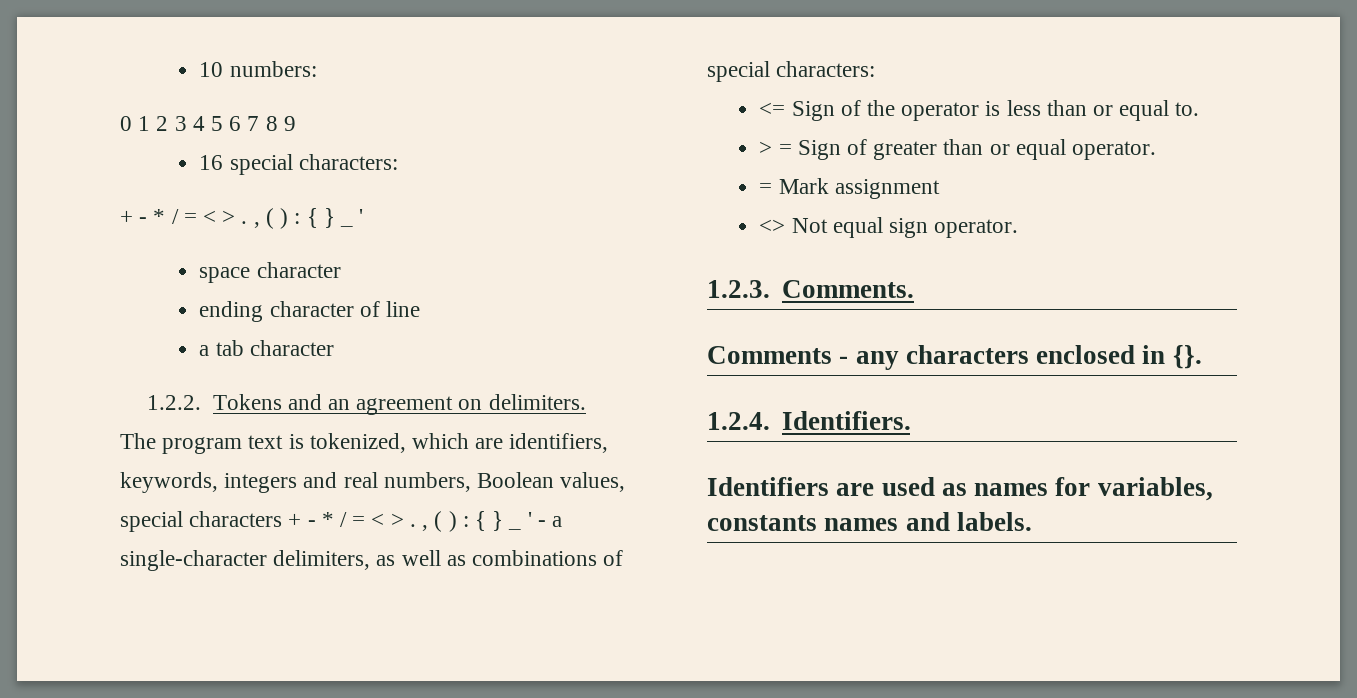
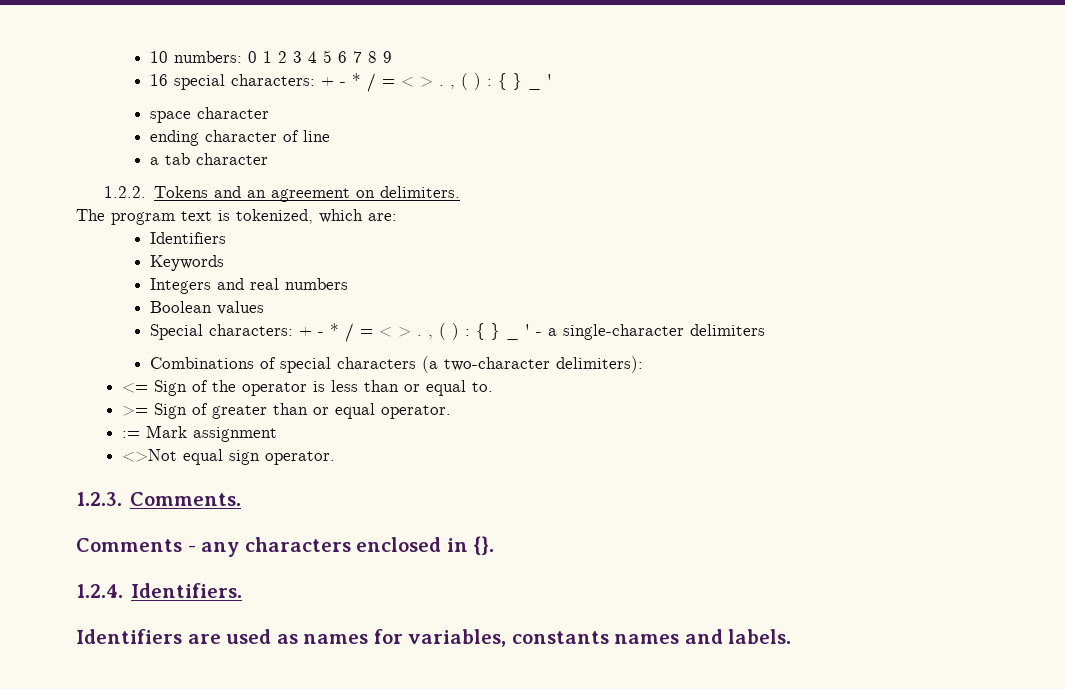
(317, 69) // -> (242, 57) none
(398, 162) // -> (315, 80) none
[475,433,609,453] [120,472,626,493] [120,511,283,532] are identifiers, keywords, integers and real numbers, Boolean values, special characters -> [368,213,397,221] [149,232,226,244] [149,255,224,271] [149,278,348,294] [149,301,264,315] [149,324,293,340] are: // Identifiers // Keywords // Integers and real numbers // Boolean values // Special characters:
[273,550,624,570] [707,61,876,82] delimiters, as well as combinations of special characters: -> [689,324,765,336] [149,356,643,373] delimiters // Combinations of special characters (a two-character delimiters):
[759,141,792,155] > = -> [121,406,148,416] >=
[759,183,773,194] = -> [121,431,140,438] :=
[759,218,828,233] <> Not -> [121,449,177,462] <>Not

